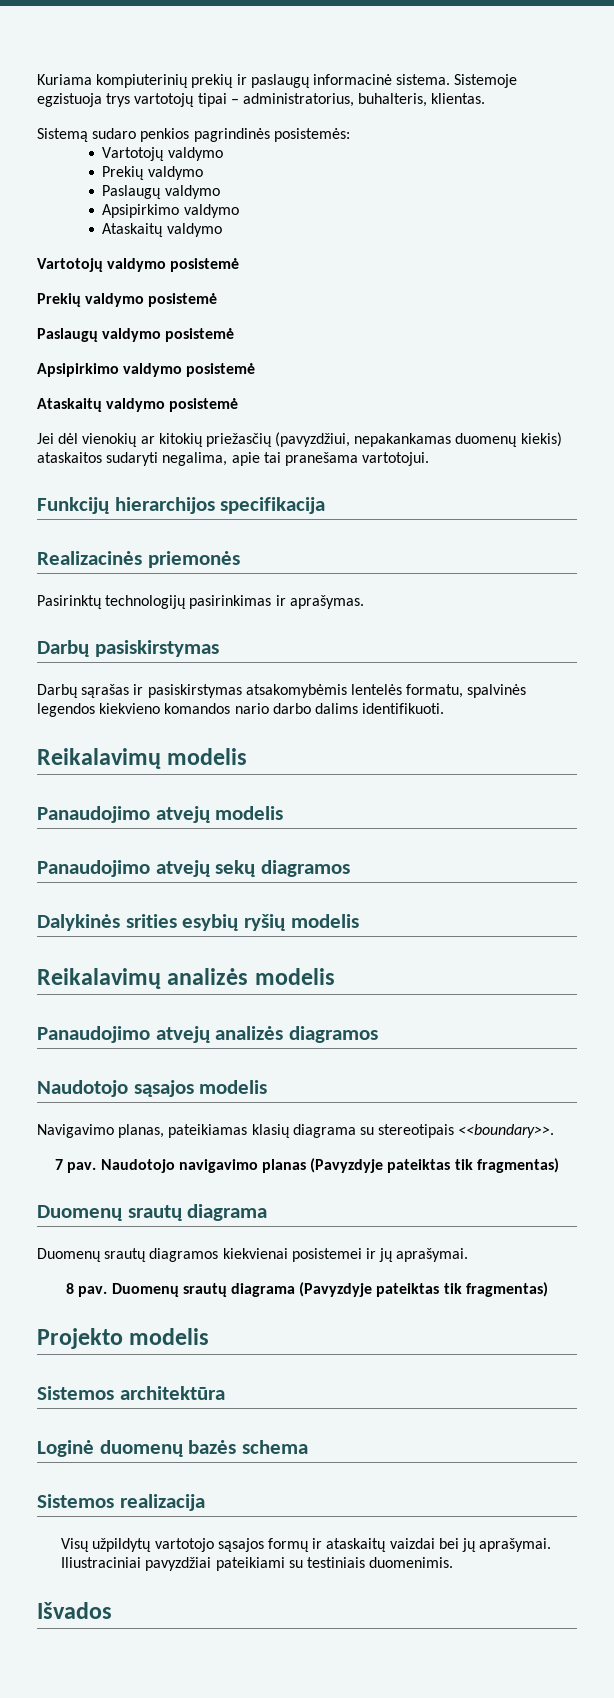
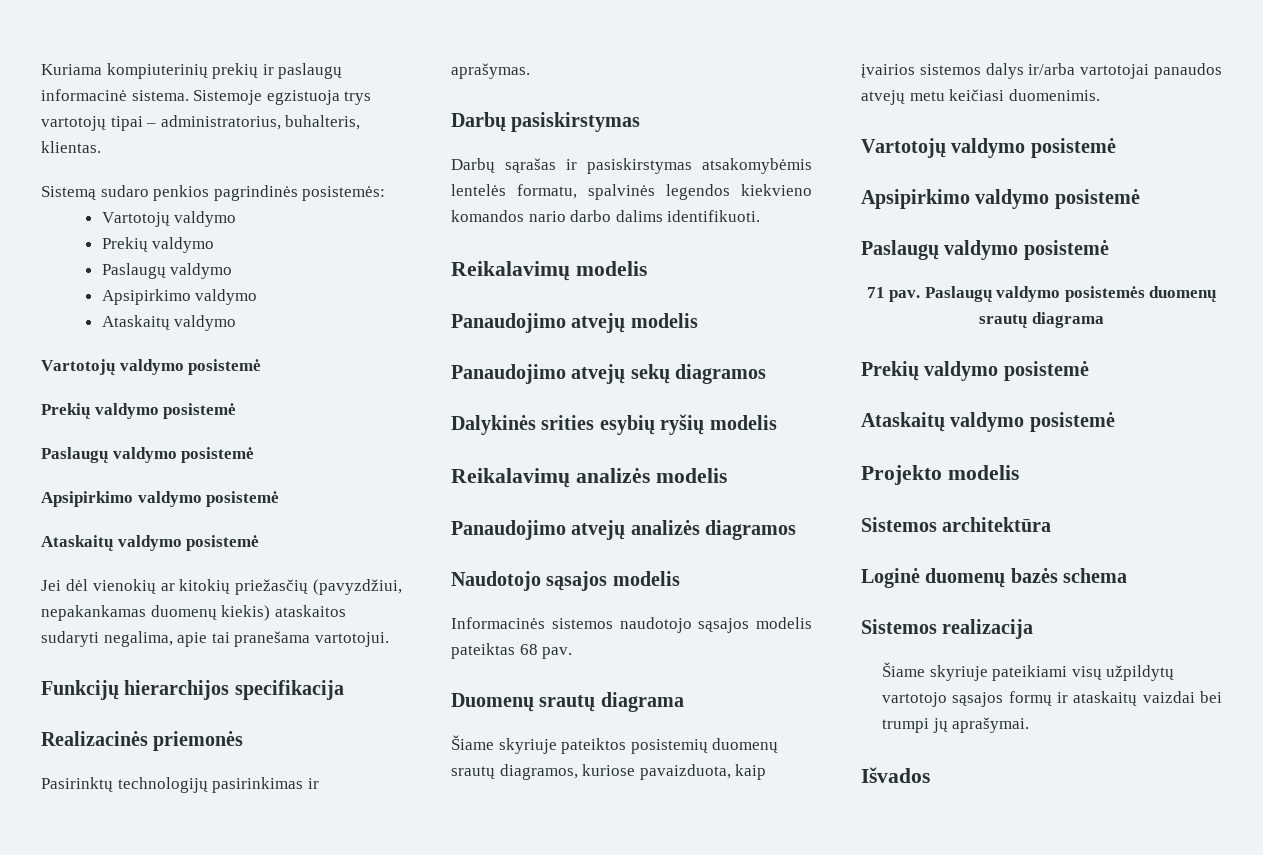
[37,1124,555,1138] [55,1158,559,1173] [37,1204,268,1221] [37,1248,469,1262] [66,1282,548,1297] Navigavimo planas, pateikiamas klasių diagrama su stereotipais <<boundary>>. // 7 pav. Naudotojo navigavimo planas (Pavyzdyje pateiktas tik fragmentas) // Duomenų srautų diagrama // Duomenų srautų diagramos kiekvienai posistemei ir jų aprašymai. // 8 pav. Duomenų srautų diagrama (Pavyzdyje pateiktas tik fragmentas) -> [451,617,812,633] [451,643,573,659] [451,692,684,712] [451,735,779,754] [451,764,767,780] [861,63,1222,79] [861,89,1100,105] [861,138,1116,158] [861,189,1140,209] [861,240,1109,260] [866,286,1217,302] [979,312,1104,328] [861,361,1089,381] [861,412,1115,432] Informacinės sistemos naudotojo sąsajos modelis pateiktas 68 pav. // Duomenų srautų diagrama // Šiame skyriuje pateiktos posistemių duomenų srautų diagramos, kuriose pavaizduota, kaip įvairios sistemos dalys ir/arba vartotojai panaudos atvejų metu keičiasi duomenimis. // Vartotojų valdymo posistemė // Apsipirkimo valdymo posistemė // Paslaugų valdymo posistemė // 71 pav. Paslaugų valdymo posistemės duomenų srautų diagrama // Prekių valdymo posistemė // Ataskaitų valdymo posistemė
[61,1538,90,1552] Visų -> [881,662,1102,681] Šiame skyriuje pateikiami visų
[461,1538,552,1552] [61,1557,454,1571] jų aprašymai. Iliustraciniai pavyzdžiai pateikiami su testiniais duomenimis. -> [881,717,1030,733] trumpi jų aprašymai.

